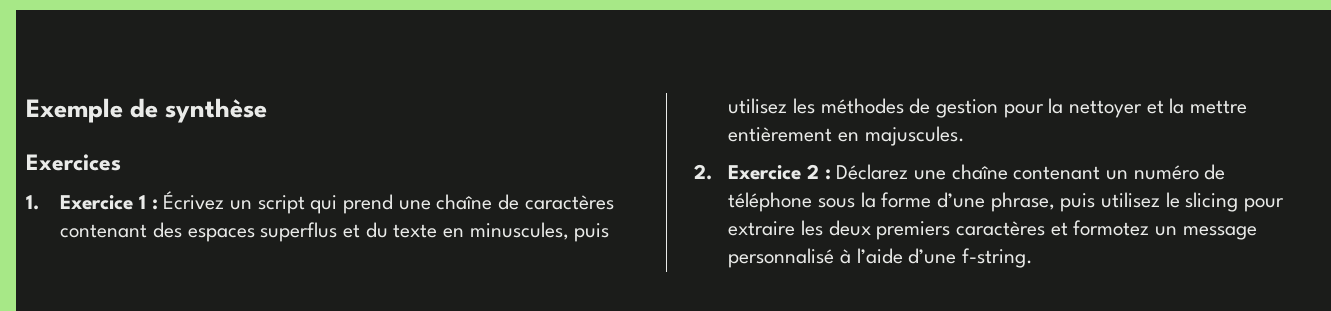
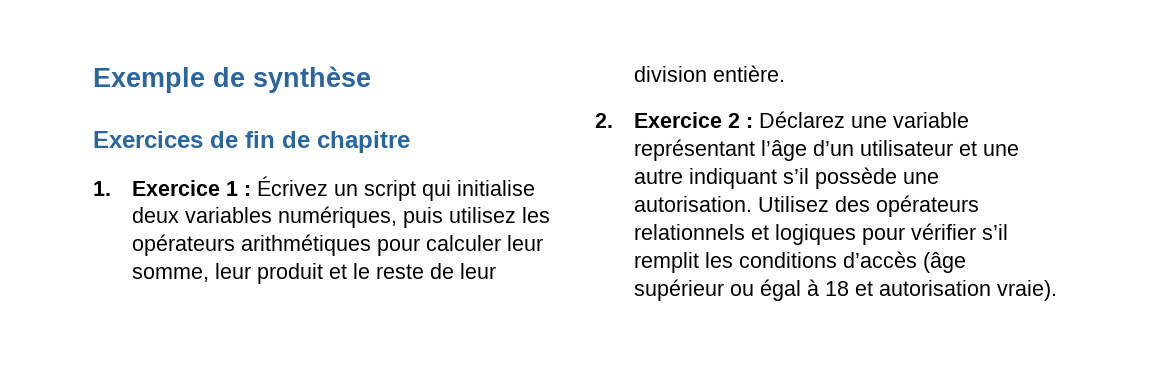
(121, 162) none -> [210,131,410,153] de fin de chapitre
[342,194,614,214] [60,222,610,242] [728,98,1247,118] [728,126,965,146] prend une chaîne de caractères contenant des espaces superflus et du texte en minuscules, puis utilisez les méthodes de gestion pour la nettoyer et la mettre entièrement en majuscules. -> [456,180,535,196] [131,206,550,228] [131,234,543,256] [131,263,496,284] [633,65,785,82] initialise deux variables numériques, puis utilisez les opérateurs arithmétiques pour calculer leur somme, leur produit et le reste de leur division entière.
[951,164,1226,180] [728,192,1284,212] [728,220,1257,240] [728,248,1033,268] chaîne contenant un numéro de téléphone sous la forme d’une phrase, puis utilisez le slicing pour extraire les deux premiers caractères et formotez un message personnalisé à l’aide d’une f-string. -> [892,112,969,128] [633,139,1019,161] [633,167,939,189] [633,195,979,217] [633,223,1008,245] [633,251,966,273] [633,279,1057,301] variable représentant l’âge d’un utilisateur et une autre indiquant s’il possède une autorisation. Utilisez des opérateurs relationnels et logiques pour vérifier s’il remplit les conditions d’accès (âge supérieur ou égal à 18 et autorisation vraie).

